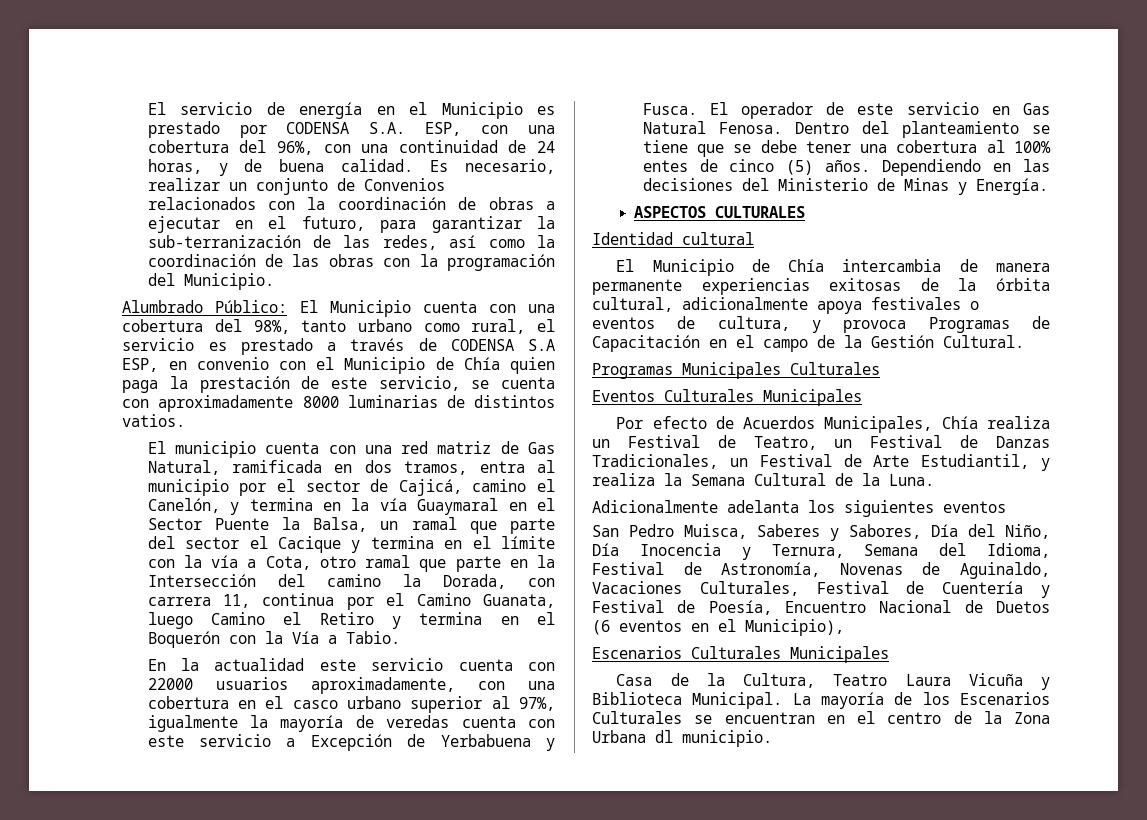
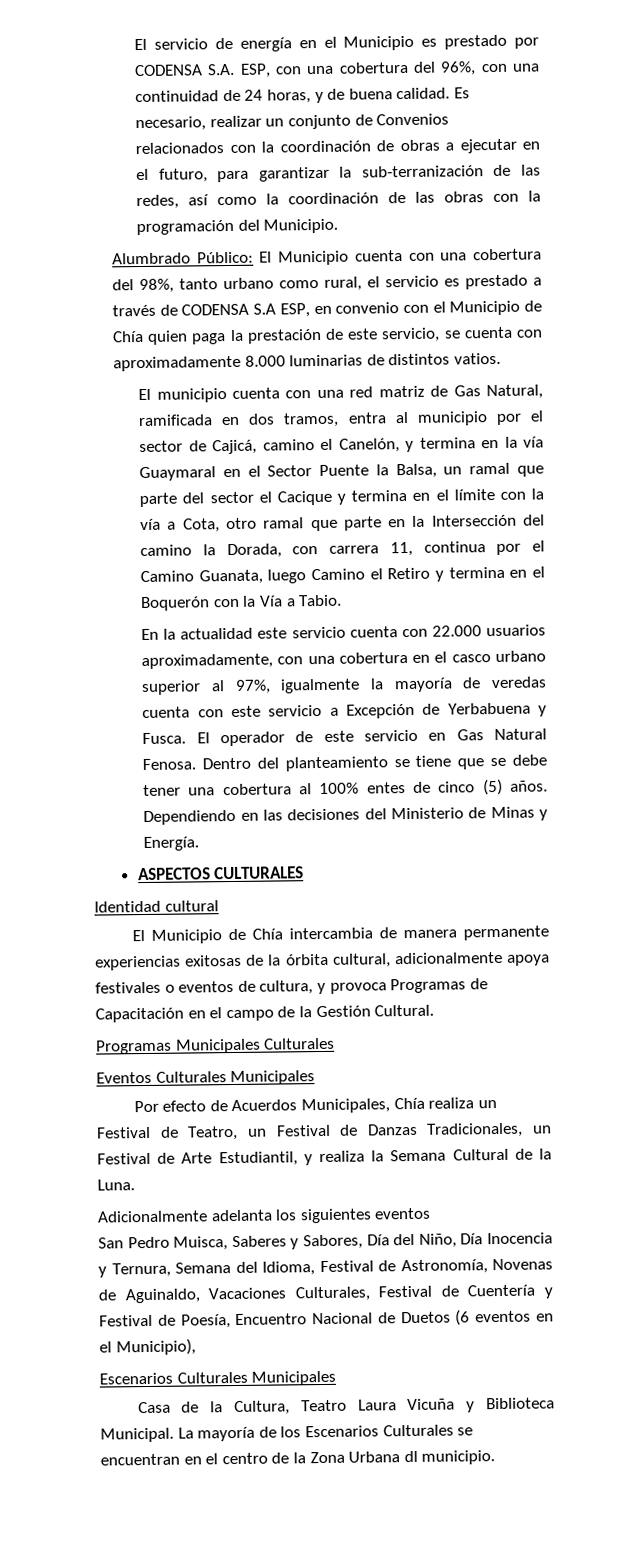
[302,396,339,408] 8000 -> [244,355,286,367] 8.000
[147,678,193,690] 22000 -> [431,625,482,637] 22.000

